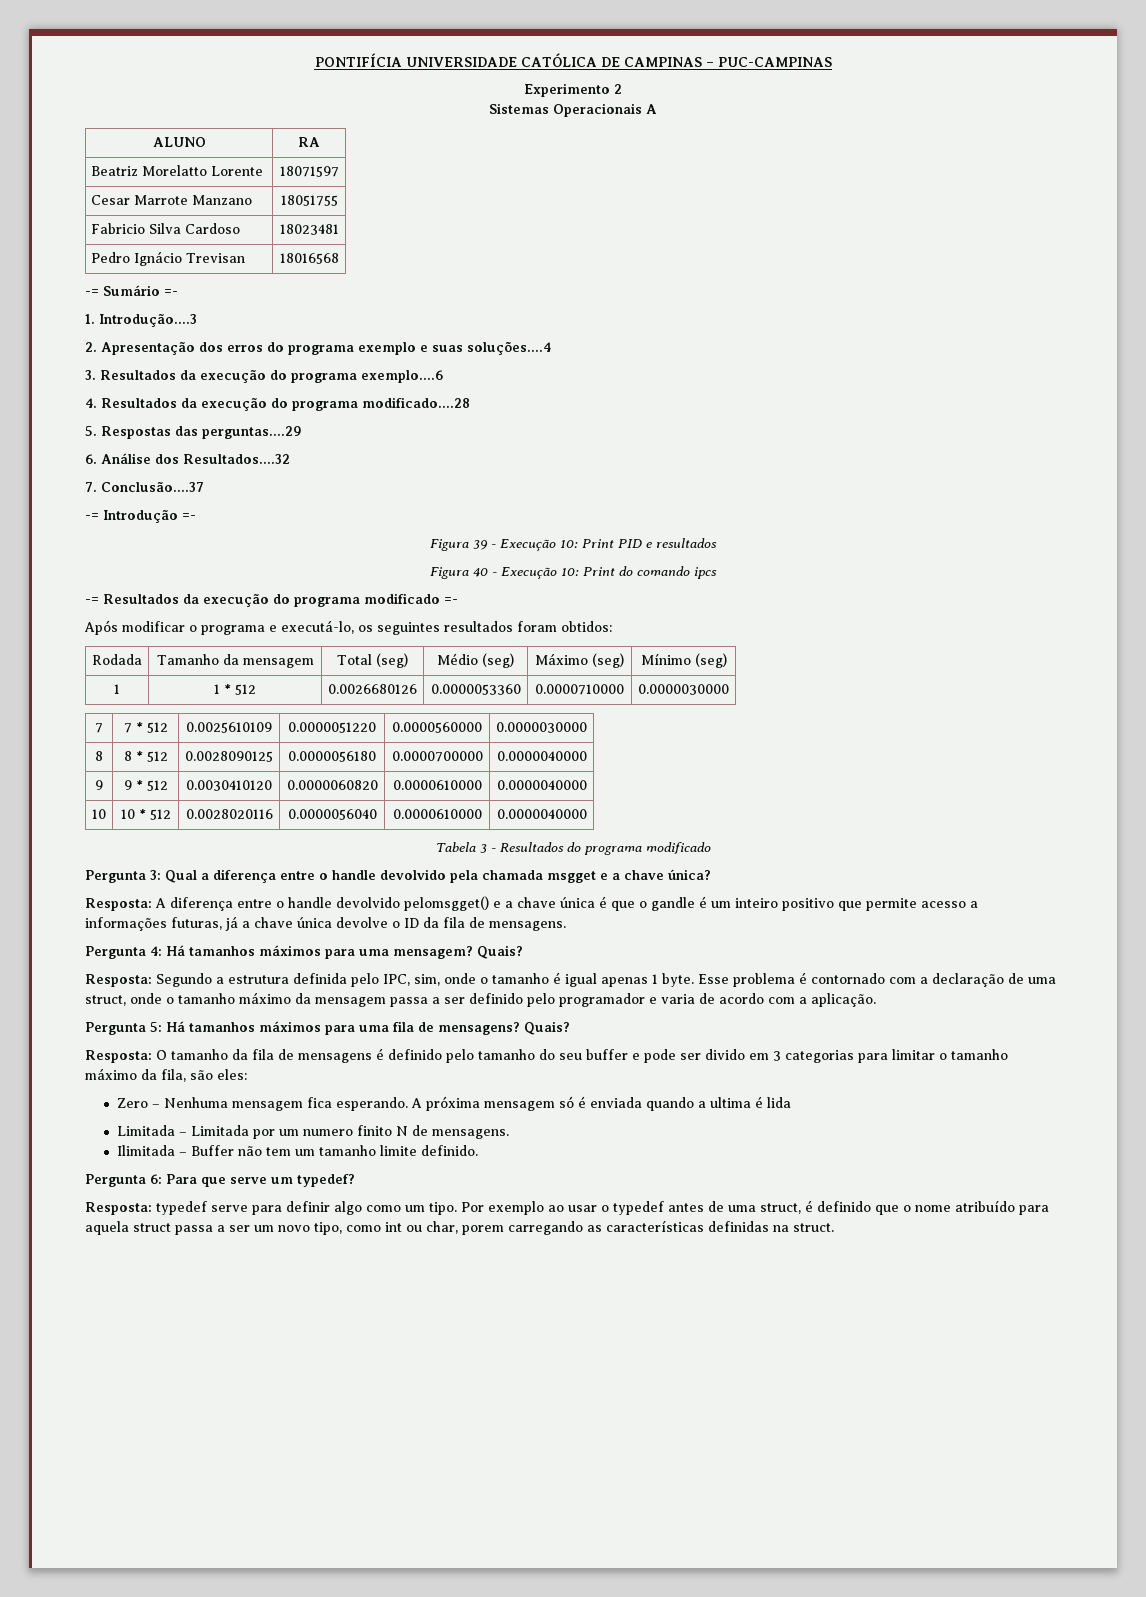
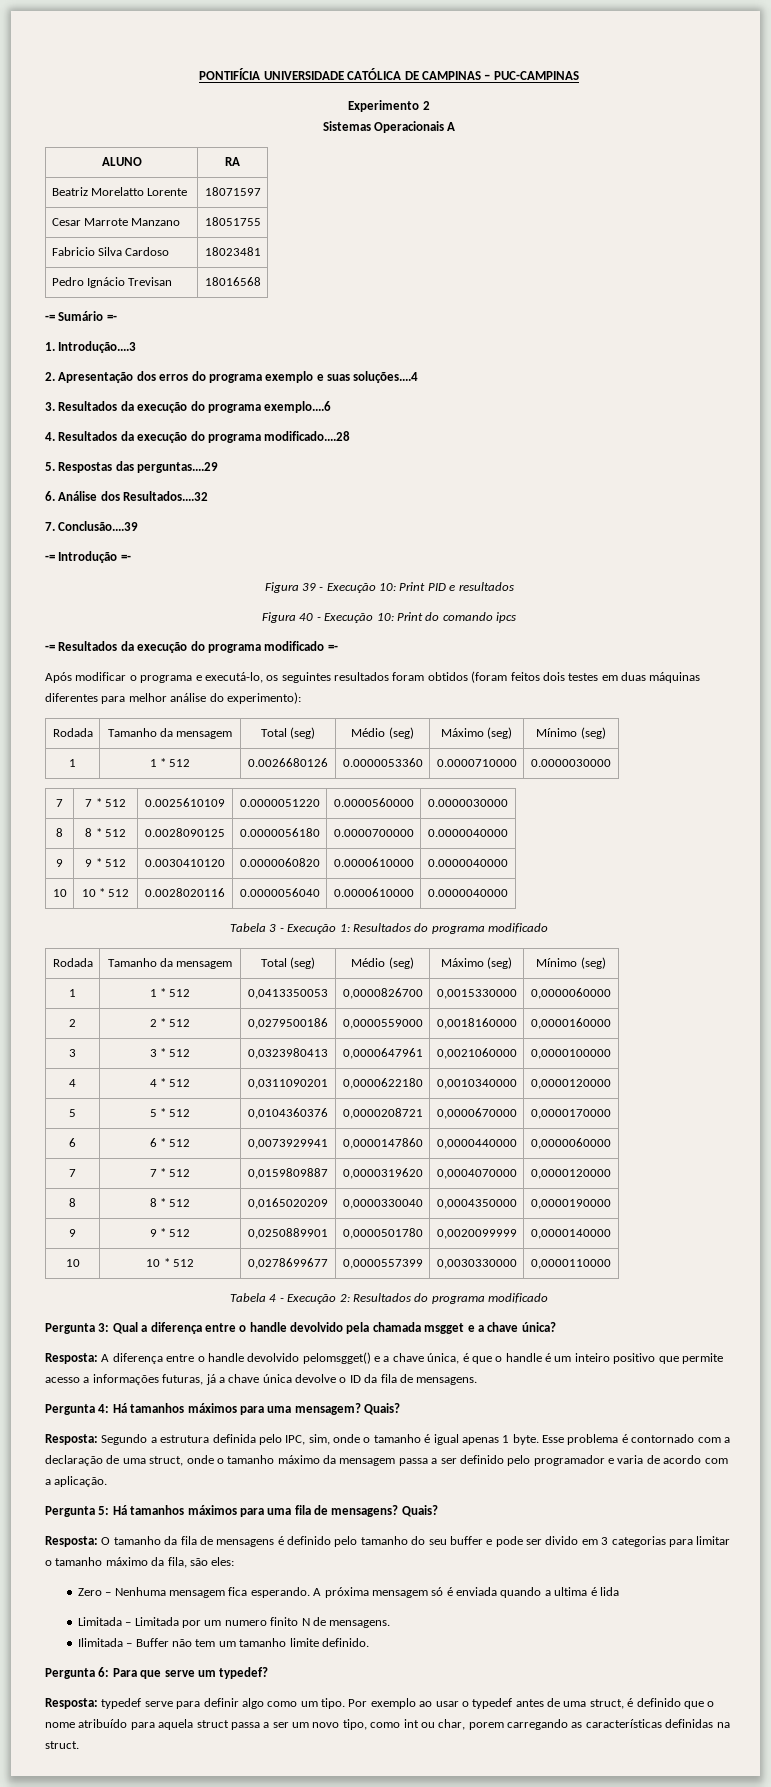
[101,482,204,492] Conclusão....37 -> [58,521,139,531] Conclusão....39
[561,621,612,632] obtidos: -> [427,671,701,683] [45,692,301,704] obtidos (foram feitos dois testes em duas máquinas diferentes para melhor análise do experimento):
(496, 850) none -> [287,923,548,934] [52,958,93,967] [107,958,233,969] [260,957,316,969] [351,957,414,969] [440,957,513,969] [536,957,606,969] [69,989,76,997] [149,988,191,997] [248,989,328,999] [342,988,423,999] [436,989,517,999] [531,988,611,999] [69,1019,76,1027] [149,1018,191,1027] [248,1018,328,1029] [342,1019,423,1029] [436,1018,517,1029] [531,1018,611,1029] [69,1049,76,1057] [149,1048,191,1057] [248,1048,328,1059] [342,1048,423,1059] [436,1048,517,1059] [531,1049,611,1059] [69,1079,76,1087] [149,1078,191,1087] [248,1079,328,1089] [342,1078,423,1089] [436,1079,517,1089] [531,1079,611,1089] [69,1109,76,1117] [149,1108,191,1117] [248,1108,328,1119] [342,1108,423,1119] [436,1108,517,1119] [531,1109,611,1119] [69,1138,76,1147] [149,1138,191,1147] [248,1139,328,1149] [342,1138,423,1149] [436,1139,517,1149] [531,1138,611,1149] [69,1169,76,1177] [149,1168,191,1177] [248,1168,328,1179] [342,1168,423,1179] [436,1169,517,1179] [531,1169,611,1179] [69,1198,76,1207] [149,1198,191,1207] [248,1198,328,1209] [342,1199,423,1209] [436,1199,517,1209] [531,1199,611,1209] [69,1229,76,1237] [149,1228,191,1237] [248,1228,328,1239] [342,1228,423,1239] [436,1229,517,1239] [531,1229,611,1239] [65,1259,80,1267] [146,1258,194,1267] [248,1258,328,1269] [342,1259,423,1269] [436,1259,517,1269] [531,1259,611,1269] [230,1293,350,1304] Execução 1: Resultados do programa modificado // Rodada | Tamanho da mensagem | Total (seg) | Médio (seg) | Máximo (seg) | Mínimo (seg) // 1 | 1 * 512 | 0,0413350053 | 0,0000826700 | 0,0015330000 | 0,0000060000 // 2 | 2 * 512 | 0,0279500186 | 0,0000559000 | 0,0018160000 | 0,0000160000 // 3 | 3 * 512 | 0,0323980413 | 0,0000647961 | 0,0021060000 | 0,0000100000 // 4 | 4 * 512 | 0,0311090201 | 0,0000622180 | 0,0010340000 | 0,0000120000 // 5 | 5 * 512 | 0,0104360376 | 0,0000208721 | 0,0000670000 | 0,0000170000 // 6 | 6 * 512 | 0,0073929941 | 0,0000147860 | 0,0000440000 | 0,0000060000 // 7 | 7 * 512 | 0,0159809887 | 0,0000319620 | 0,0004070000 | 0,0000120000 // 8 | 8 * 512 | 0,0165020209 | 0,0000330040 | 0,0004350000 | 0,0000190000 // 9 | 9 * 512 | 0,0250889901 | 0,0000501780 | 0,0020099999 | 0,0000140000 // 10 | 10 * 512 | 0,0278699677 | 0,0000557399 | 0,0030330000 | 0,0000110000 // Tabela 4 - Execução 2:
[560,897,595,908] única -> [427,1353,460,1364] única,
[651,897,695,911] gandle -> [505,1353,542,1362] handle

